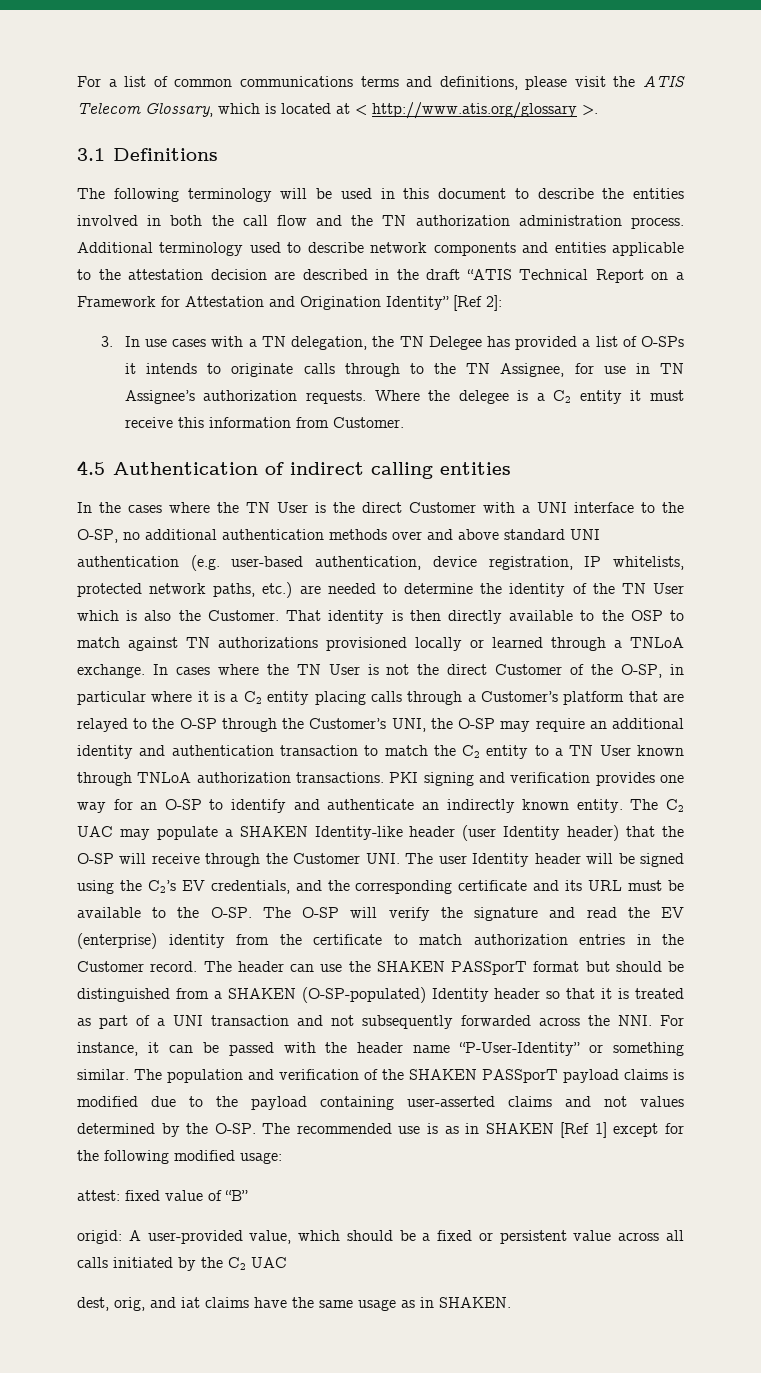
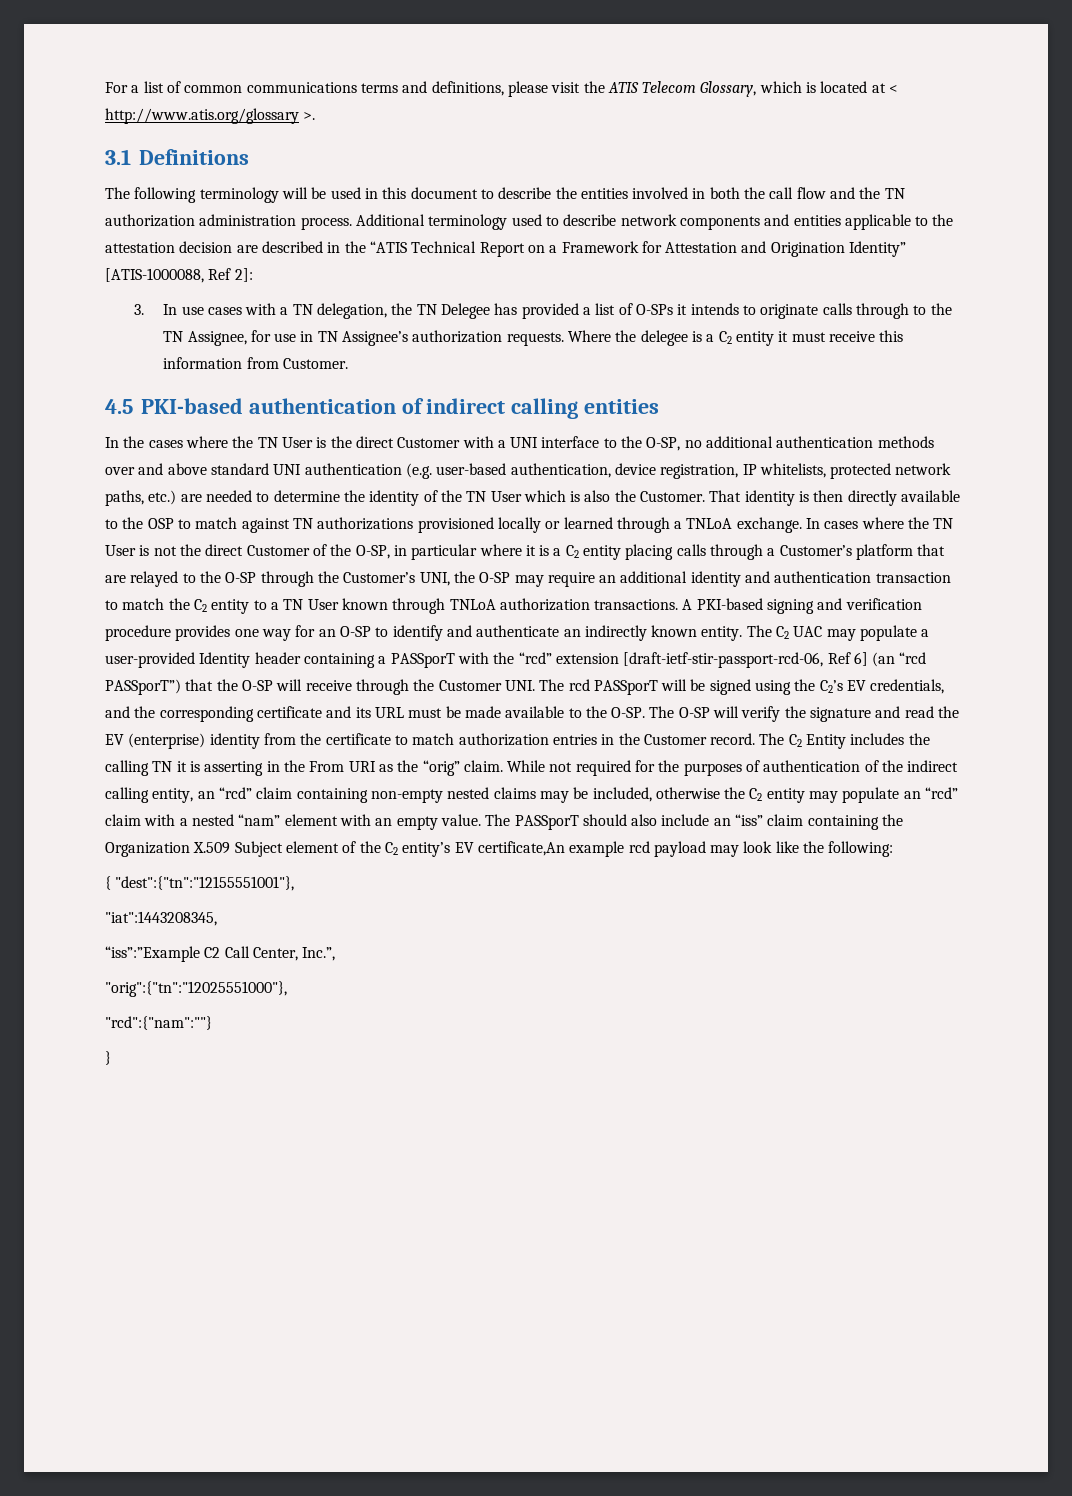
[426,269,461,280] draft -> (366, 247) none
[453,295,482,311] [Ref -> [105,268,232,283] [ATIS-1000088, Ref
[113,462,258,475] Authentication -> [141,398,396,414] PKI-based authentication
[389,772,419,783] PKI -> [682,598,763,610] A PKI-based
(591, 777) none -> [105,625,171,641] procedure
[239,825,620,841] SHAKEN Identity-like header (user Identity header) -> [105,652,927,668] [105,679,181,695] user-provided Identity header containing a PASSporT with the “rcd” extension [draft-ietf-stir-passport-rcd-06, Ref 6] (an “rcd PASSporT”)
[438,853,581,867] user Identity header -> [568,679,658,695] rcd PASSporT
(684, 885) none -> [464,706,501,718] made
[237,961,684,975] [77,987,684,1003] [77,1015,684,1029] [77,1042,684,1056] [77,1069,684,1083] [77,1096,684,1110] [77,1122,684,1138] [77,1150,282,1164] [77,1190,248,1201] [77,1230,684,1244] [77,1257,287,1271] [77,1297,511,1311] header can use the SHAKEN PASSporT format but should be distinguished from a SHAKEN (O-SP-populated) Identity header so that it is treated as part of a UNI transaction and not subsequently forwarded across the NNI. For instance, it can be passed with the header name “P-User-Identity” or something similar. The population and verification of the SHAKEN PASSporT payload claims is modified due to the payload containing user-asserted claims and not values determined by the O-SP. The recommended use is as in SHAKEN [Ref 1] except for the following modified usage: // attest: fixed value of “B” // origid: A user-provided value, which should be a fixed or persistent value across all calls initiated by the C2 UAC // dest, orig, and iat claims have the same usage as in SHAKEN. -> [788,733,930,749] [105,760,959,776] [105,787,959,803] [105,814,904,830] [105,841,894,857] [105,876,295,891] [105,911,217,926] [105,946,336,962] [105,981,287,997] [105,1016,212,1030] [105,1051,111,1065] C2 Entity includes the calling TN it is asserting in the From URI as the “orig” claim. While not required for the purposes of authentication of the indirect calling entity, an “rcd” claim containing non-empty nested claims may be included, otherwise the C2 entity may populate an “rcd” claim with a nested “nam” element with an empty value. The PASSporT should also include an “iss” claim containing the Organization X.509 Subject element of the C2 entity’s EV certificate,An example rcd payload may look like the following: // { "dest":{"tn":"12155551001"}, // "iat":1443208345, // “iss”:”Example C2 Call Center, Inc.”, // "orig":{"tn":"12025551000"}, // "rcd":{"nam":""} // }

